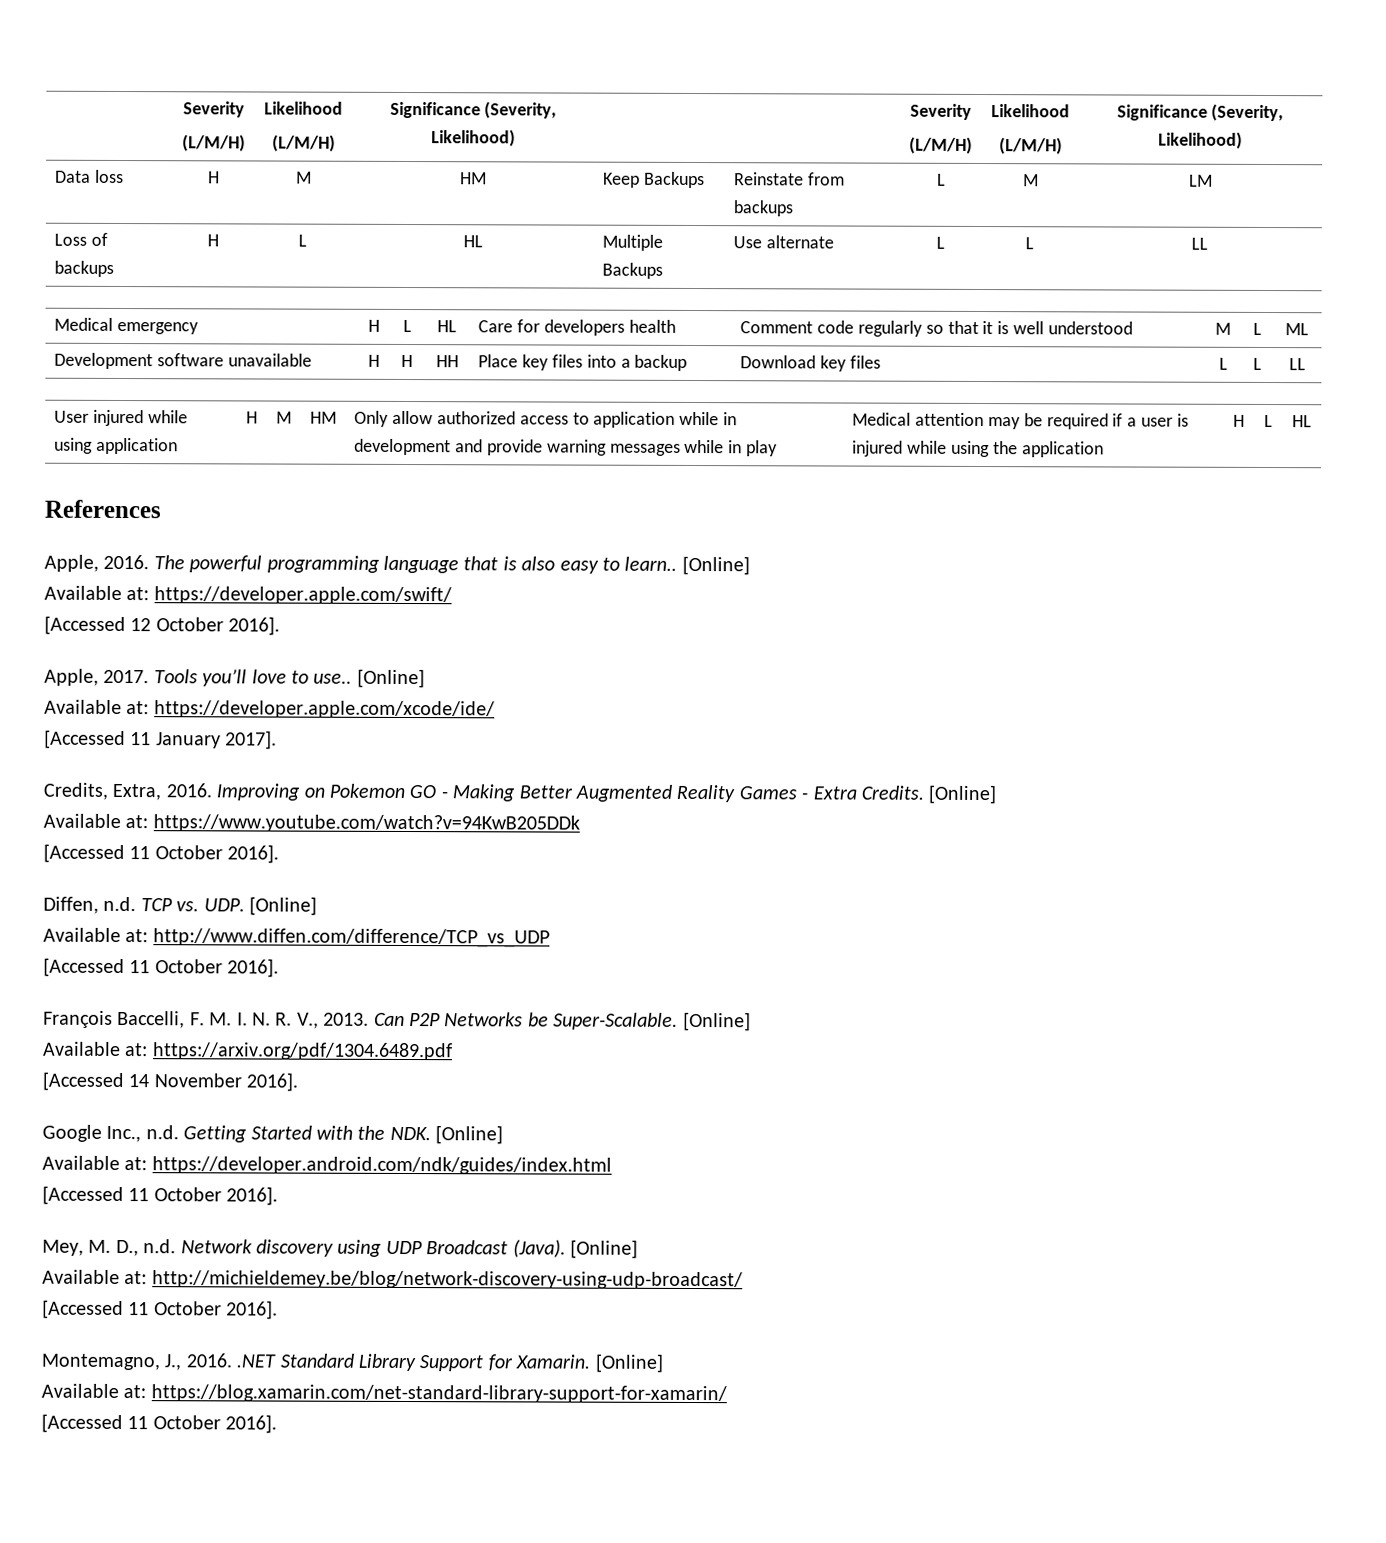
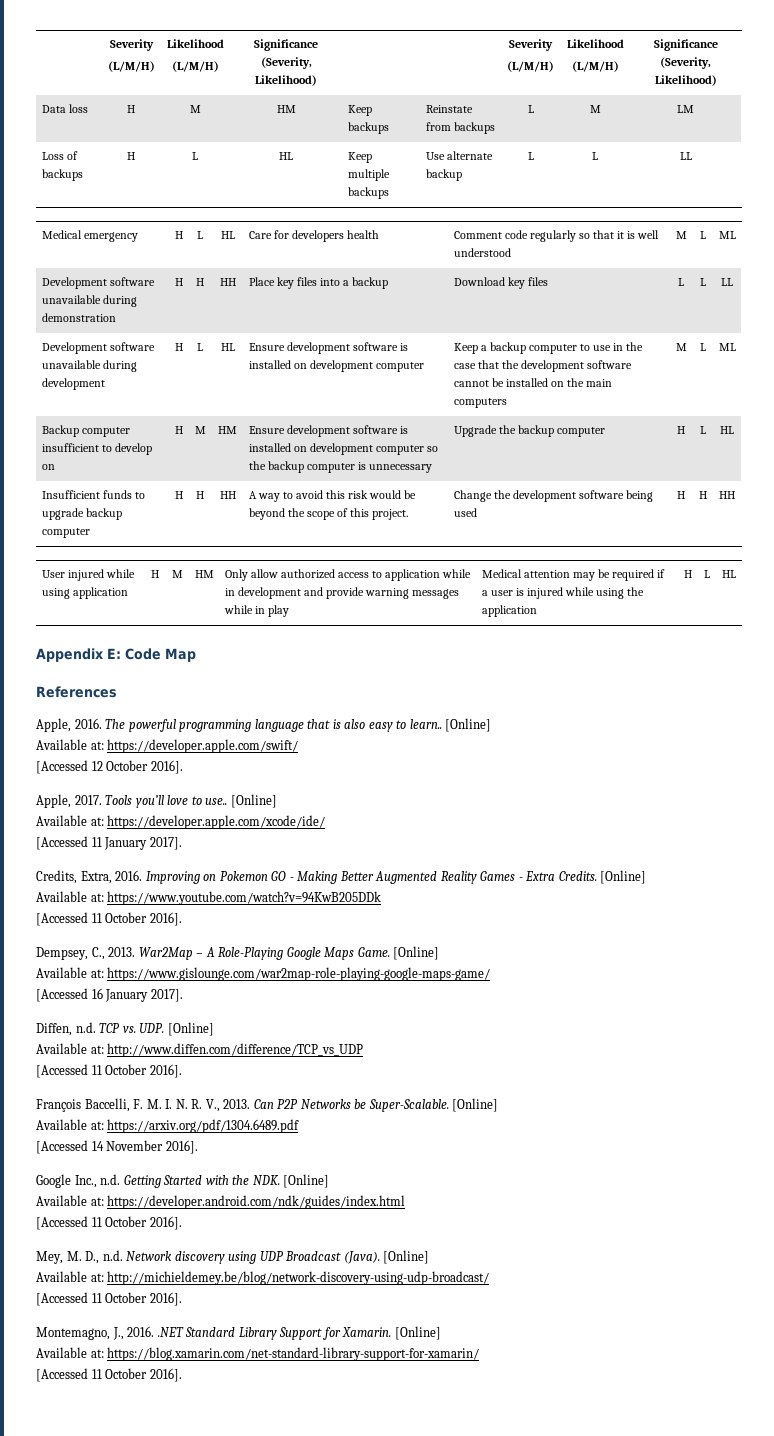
[643,171,705,189] Backups -> [347,122,389,134] backups
[602,234,664,251] [602,262,664,279] Multiple Backups -> [347,152,372,163] [347,169,390,181] [347,187,389,199] Keep multiple backups
(834, 242) none -> [425,169,462,181] backup
(312, 360) none -> [102,295,137,307] [41,313,116,322] during demonstration
(1306, 364) none -> [41,342,155,354] [41,360,137,372] [41,378,105,390] [174,343,183,351] [197,343,203,351] [220,343,235,351] [248,342,408,354] [248,360,424,372] [453,342,644,354] [453,360,633,372] [453,378,613,387] [453,398,507,408] [675,343,687,351] [699,343,706,351] [718,343,736,351] [41,425,130,437] [41,443,152,455] [41,464,55,470] [174,426,183,434] [194,426,206,434] [218,426,237,434] [248,425,408,437] [248,443,439,455] [248,461,433,473] [453,425,605,437] [677,426,685,434] [699,426,706,434] [720,426,734,434] [41,490,145,499] [41,508,122,520] [41,528,90,538] [174,491,183,499] [196,491,204,499] [219,491,236,499] [248,490,417,502] [248,508,409,520] [453,490,654,502] [453,508,477,517] [677,491,685,499] [698,491,707,499] [719,491,735,499] // Development software unavailable during development | H | L | HL | Ensure development software is installed on development computer | Keep a backup computer to use in the case that the development software cannot be installed on the main computers | M | L | ML // Backup computer insufficient to develop on | H | M | HM | Ensure development software is installed on development computer so the backup computer is unnecessary | Upgrade the backup computer | H | L | HL // Insufficient funds to upgrade backup computer | H | H | HH | A way to avoid this risk would be beyond the scope of this project. | Change the development software being used | H | H | HH
(1312, 421) none -> [36,648,196,662] // Appendix E: Code Map
(280, 854) none -> [36,946,440,960] [36,967,491,981] [36,988,183,1002] // Dempsey, C., 2013. War2Map – A Role-Playing Google Maps Game. [Online] // Available at: https://www.gislounge.com/war2map-role-playing-google-maps-game/ // [Accessed 16 January 2017].

